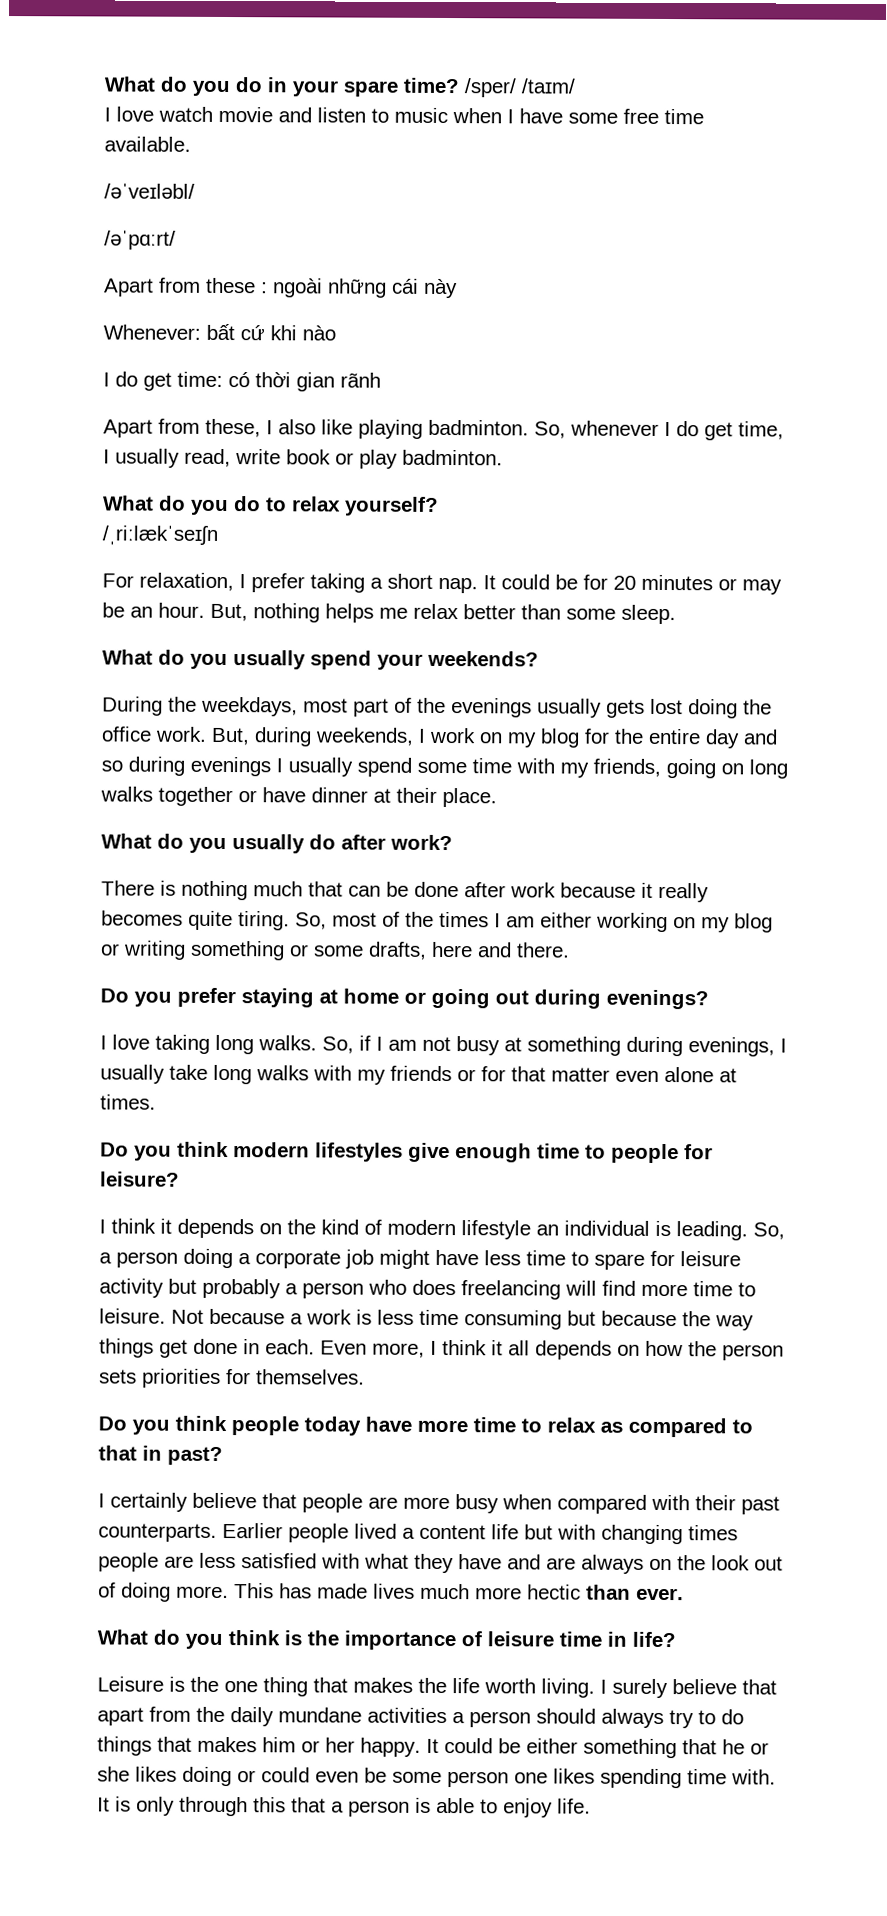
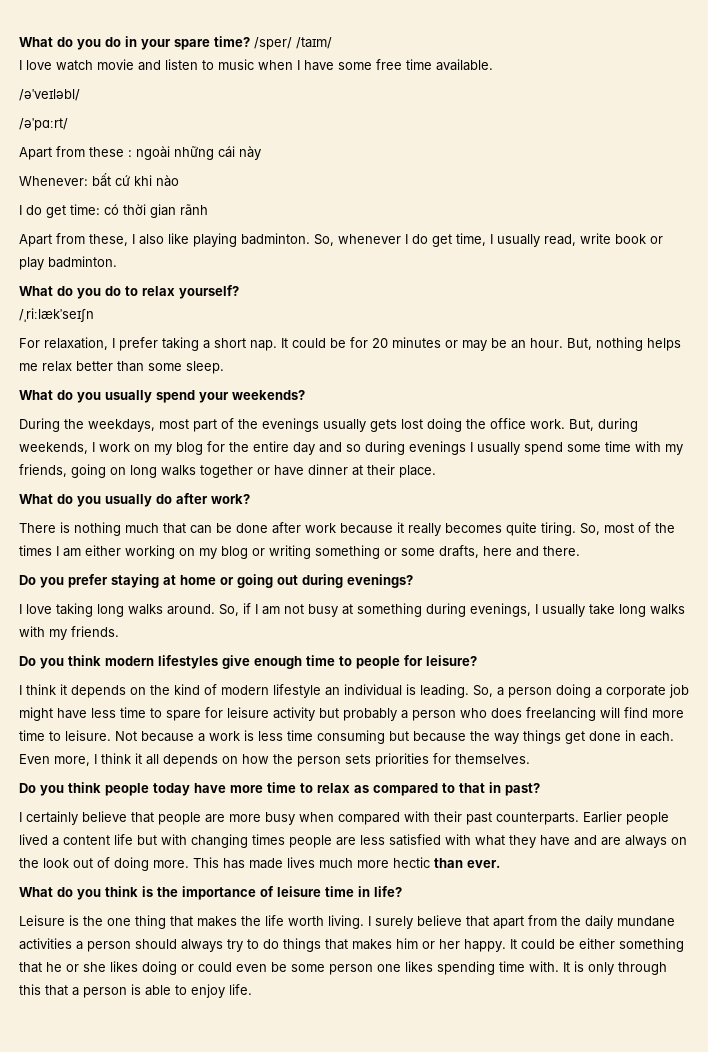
[258,1035,317,1051] walks. -> [128,604,215,615] walks around.
[390,1065,737,1083] [100,1094,156,1110] friends or for that matter even alone at times. -> [71,626,119,637] friends.

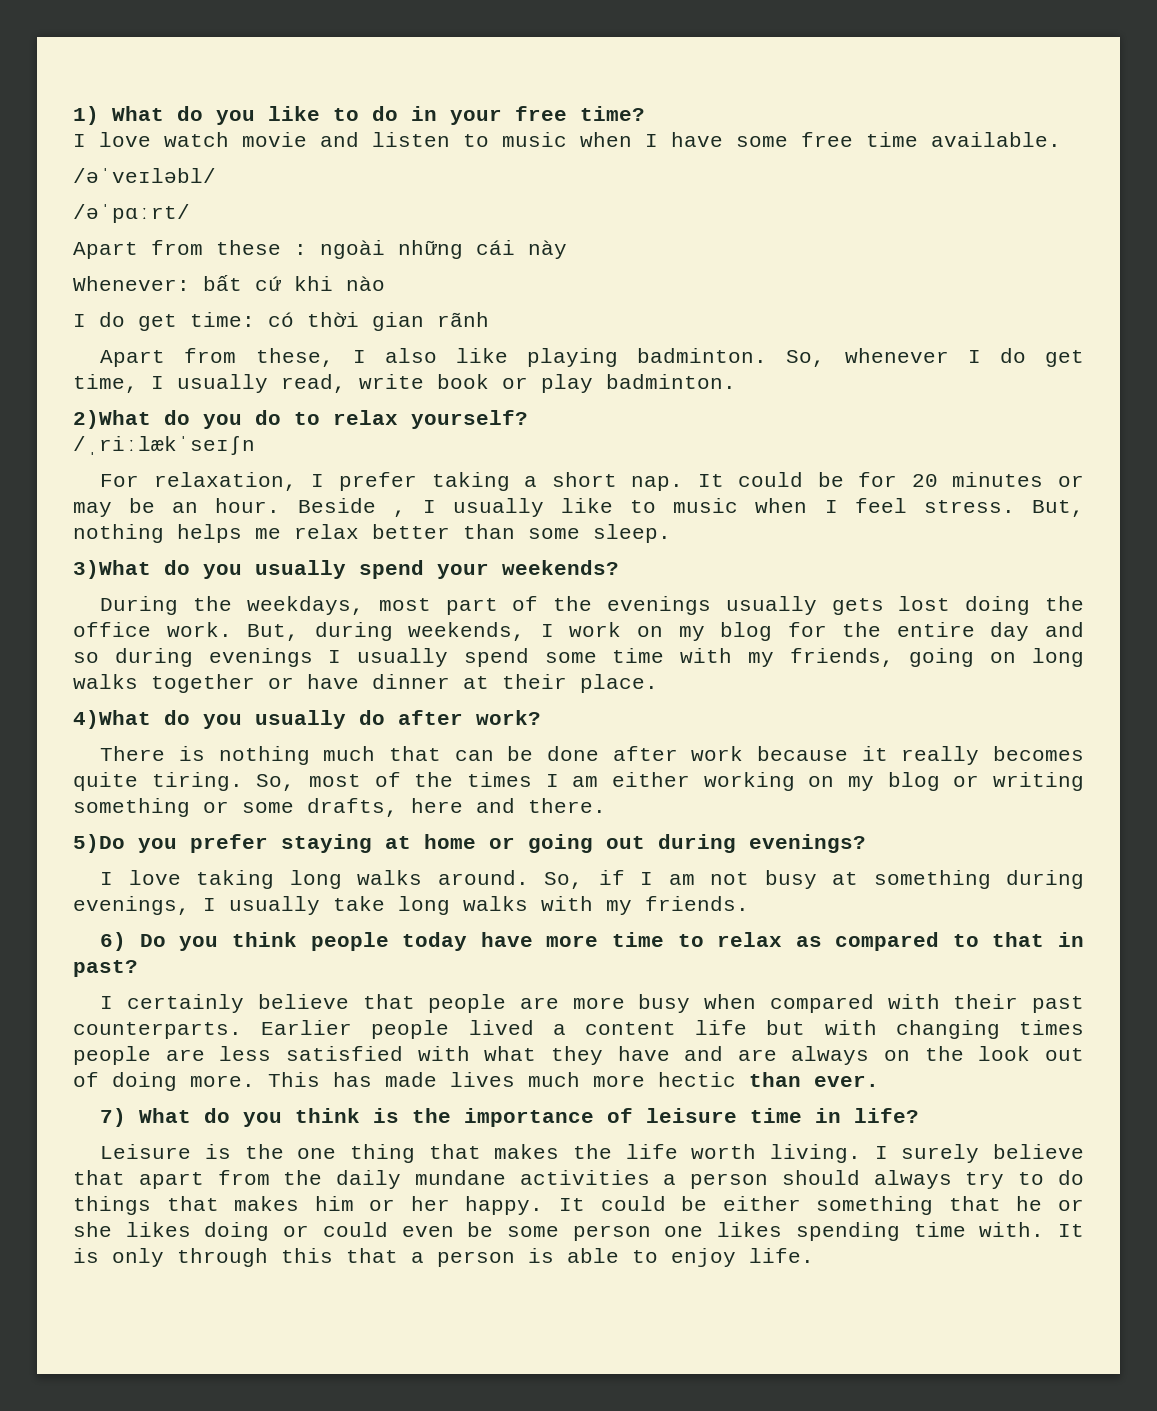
[19,37,101,50] What do you -> [73,106,359,125] 1) What do you like to
[174,39,210,50] spare -> [515,106,567,121] free
[254,37,332,50] /sper/ /taɪm/ -> (645, 113) none
[19,286,53,296] What -> [73,410,151,429] 2)What
(563, 343) none -> [297,498,1015,517] Beside , I usually like to music when I feel stress.
[19,390,53,400] What -> [73,560,151,579] 3)What
[19,494,53,504] What -> [73,710,151,729] 4)What
[19,575,36,585] Do -> [73,834,125,853] 5)Do
[19,655,477,669] [19,684,689,698] [19,707,684,721] [19,730,674,744] [19,753,530,767] Do you think modern lifestyles give enough time to people for leisure? // I think it depends on the kind of modern lifestyle an individual is leading. So, a person doing a corporate job might have less time to spare for leisure activity but probably a person who does freelancing will find more time to leisure. Not because a work is less time consuming but because the way things get done in each. Even more, I think it all depends on how the person sets priorities for themselves. // -> [100,932,127,951] 6)
(500, 864) none -> [100,1108,127,1127] 7)

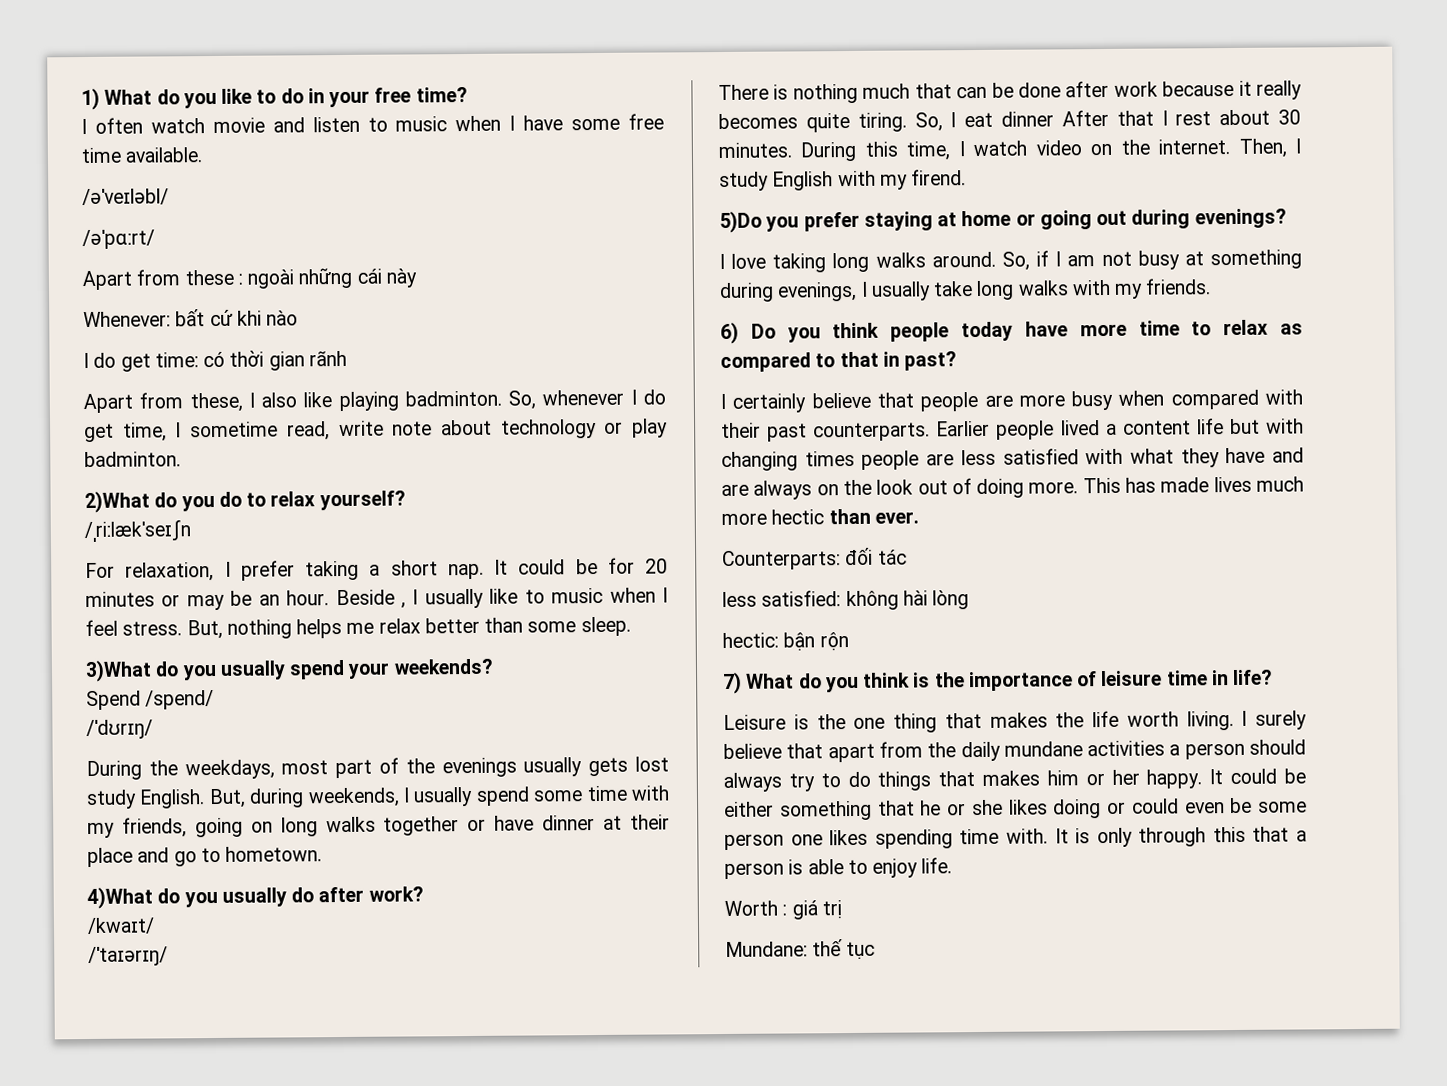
[99,132,151,147] love -> [94,117,143,134] often
[177,374,268,393] usually -> [190,421,279,438] sometime
[437,374,489,389] book -> [392,418,597,439] note about technology
(619, 567) none -> [86,690,215,711] [86,719,153,740] // Spend /spend/ // /ˈdʊrɪŋ/
[965,596,1084,615] [73,622,1084,641] [73,648,313,667] doing the office work. But, during weekends, I work on my blog for the entire day and so during evenings -> [86,787,400,810] study English. But, during weekends,
[580,674,658,693] place. -> [87,846,323,868] place and go to hometown.
(541, 717) none -> [87,917,155,935] [88,946,168,967] // /kwaɪt/ // /ˈtaɪərɪŋ/
[309,772,1084,791] [73,798,606,817] most of the times I am either working on my blog or writing something or some drafts, here and there. -> [950,109,1301,128] [718,138,1301,162] [719,169,967,192] I eat dinner After that I rest about 30 minutes. During this time, I watch video on the internet. Then, I study English with my firend.
(879, 1081) none -> [722,547,907,571] [722,590,970,611] [722,632,849,651] // Counterparts: đối tác // less satisfied: không hài lòng // hectic: bận rộn
(814, 1255) none -> [724,900,842,920] [725,939,875,960] // Worth : giá trị // Mundane: thế tục

